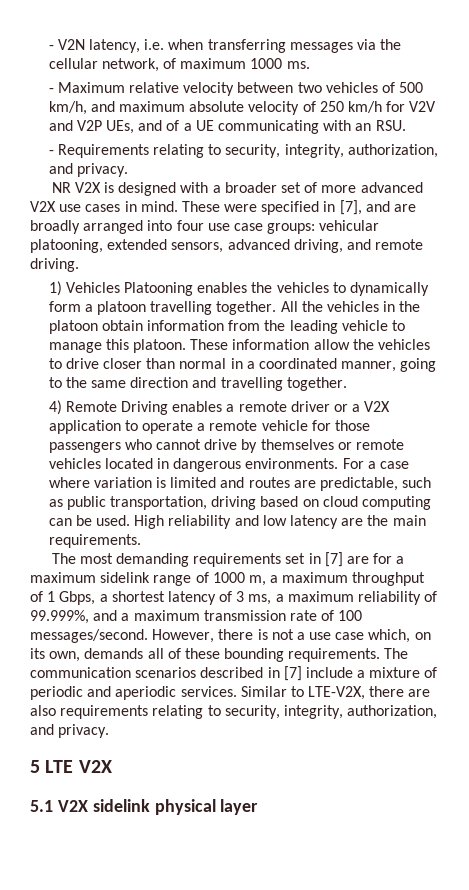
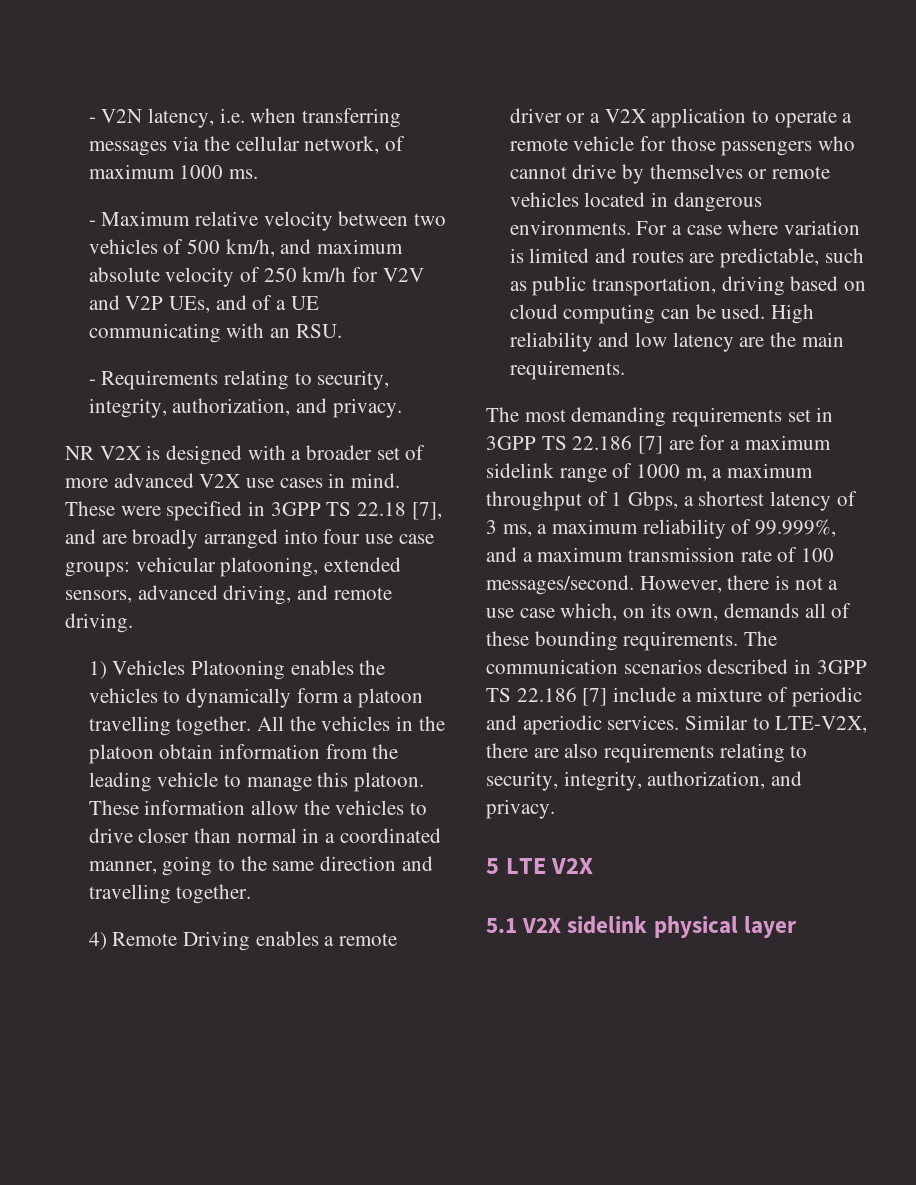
(336, 206) none -> [270,502,407,516] 3GPP TS 22.18
(321, 558) none -> [486,435,633,450] 3GPP TS 22.186
(280, 672) none -> [816,660,867,674] [486,687,577,702] 3GPP TS 22.186

